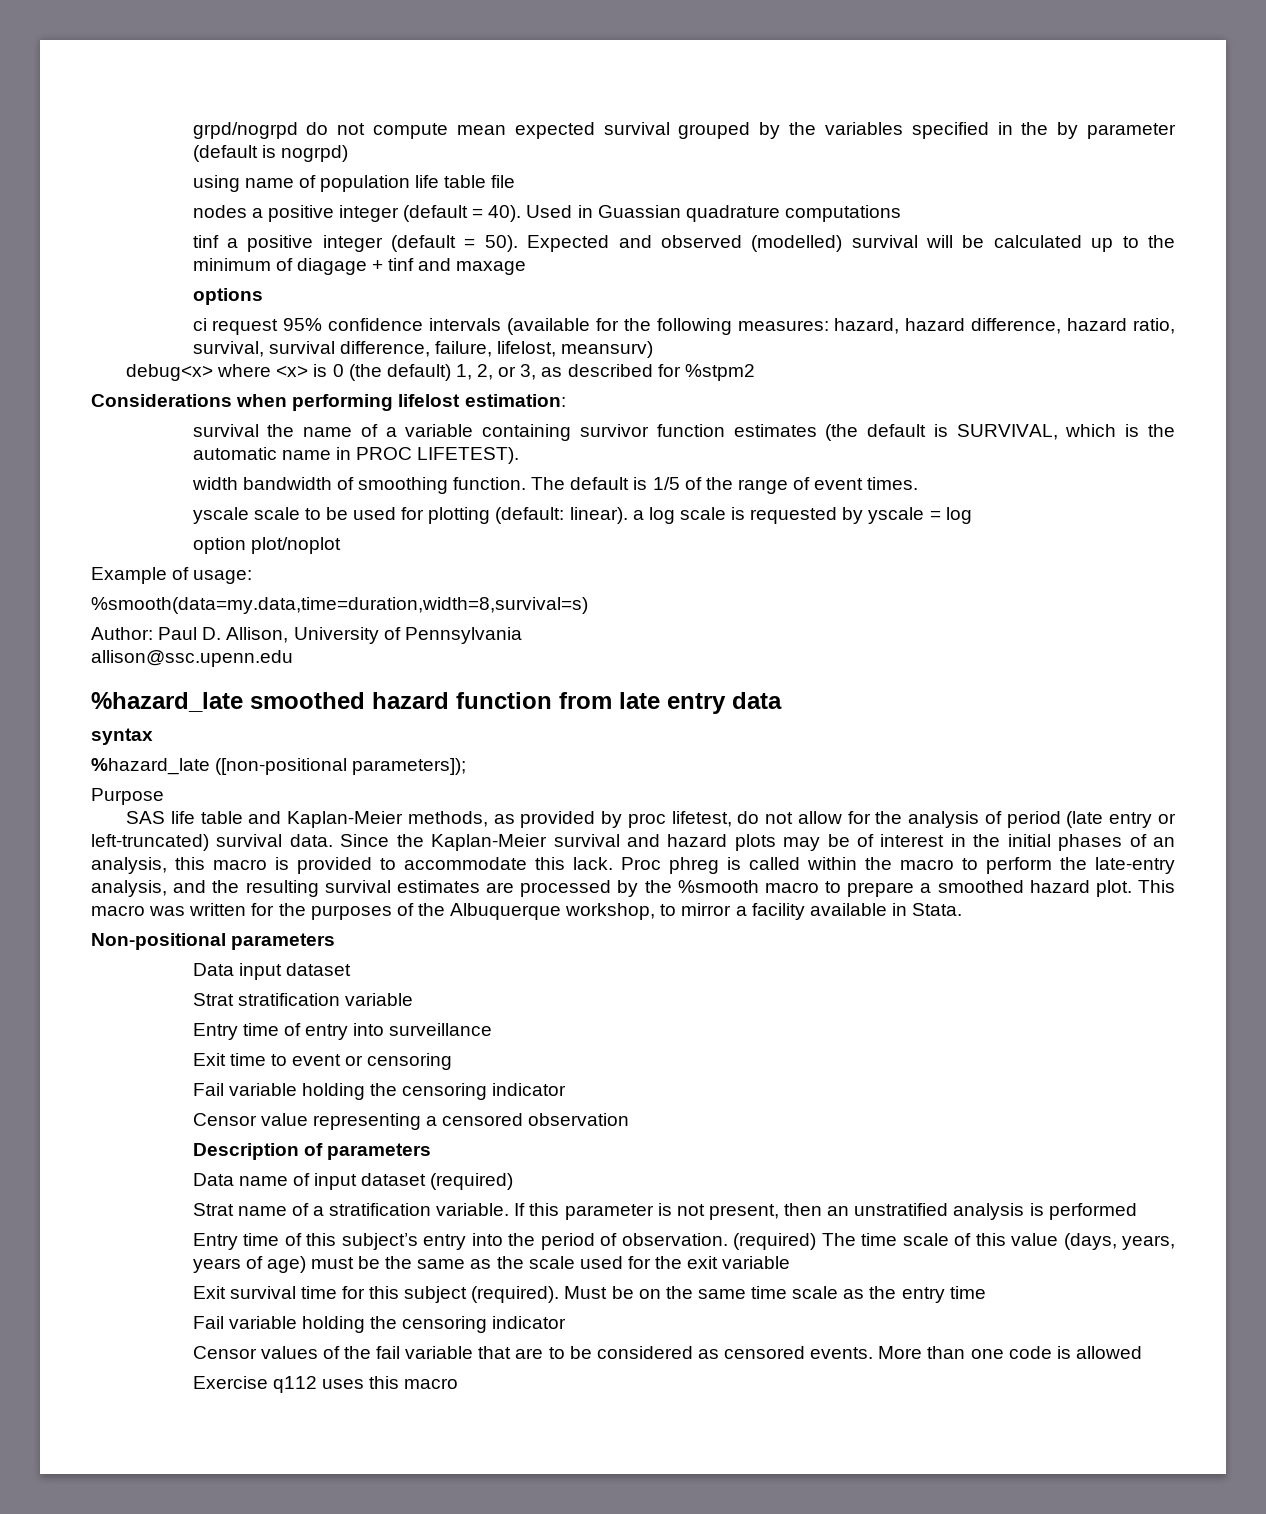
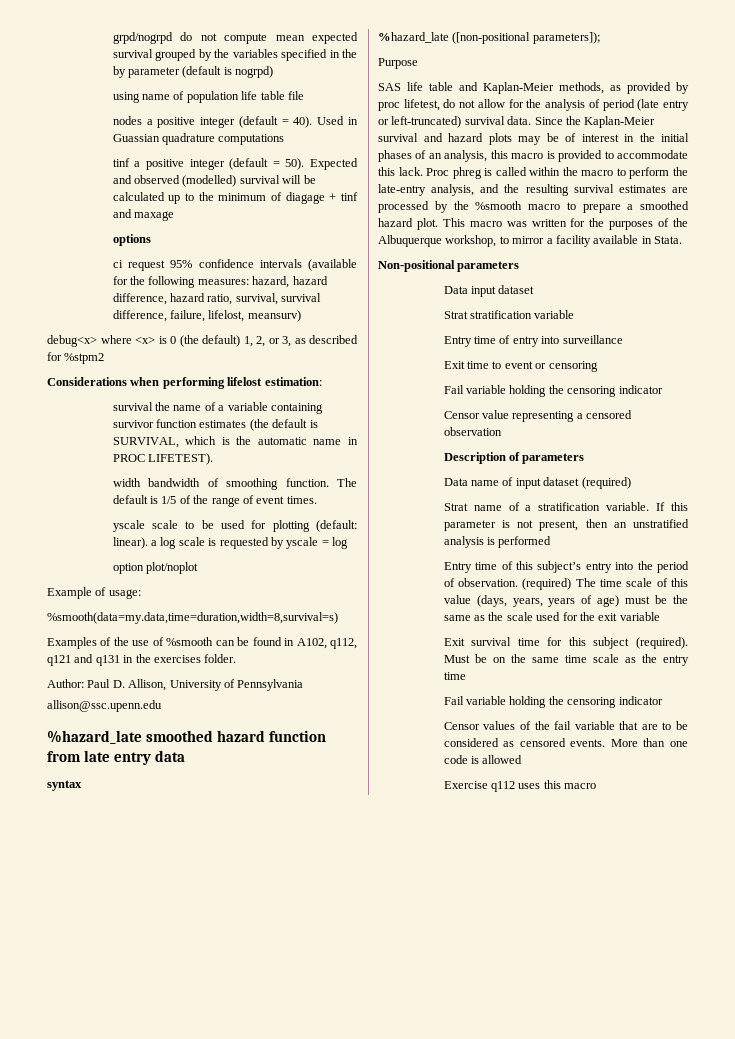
(588, 605) none -> [47,637,358,649] [47,654,237,666] // Examples of the use of %smooth can be found in A102, q112, q121 and q131 in the exercises folder.

